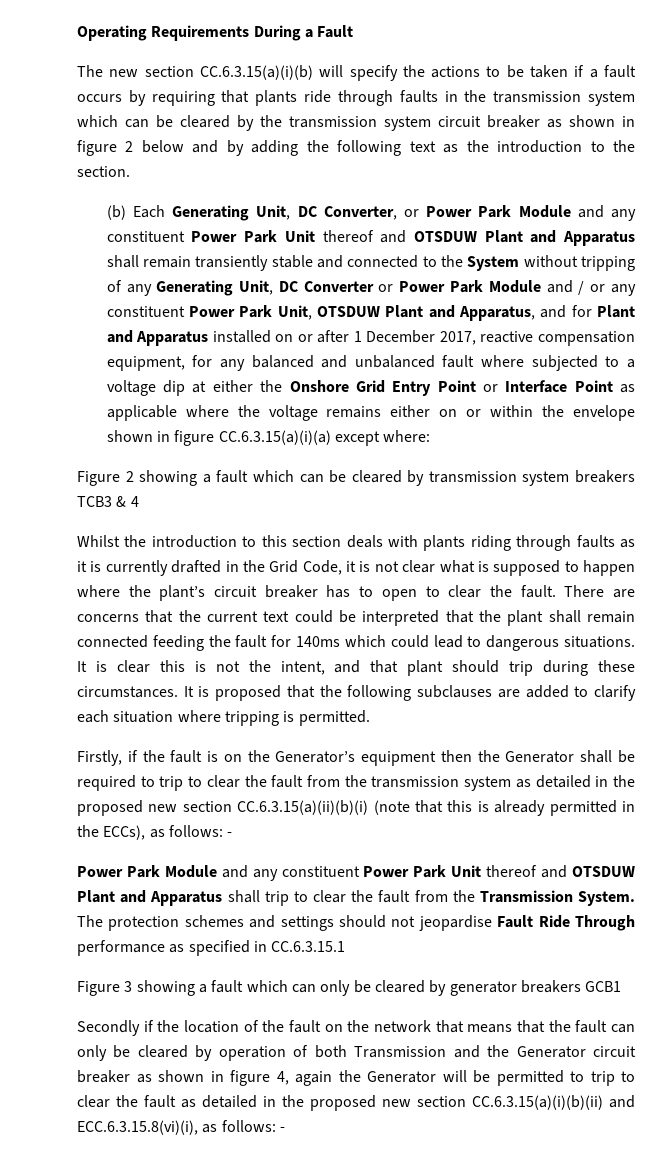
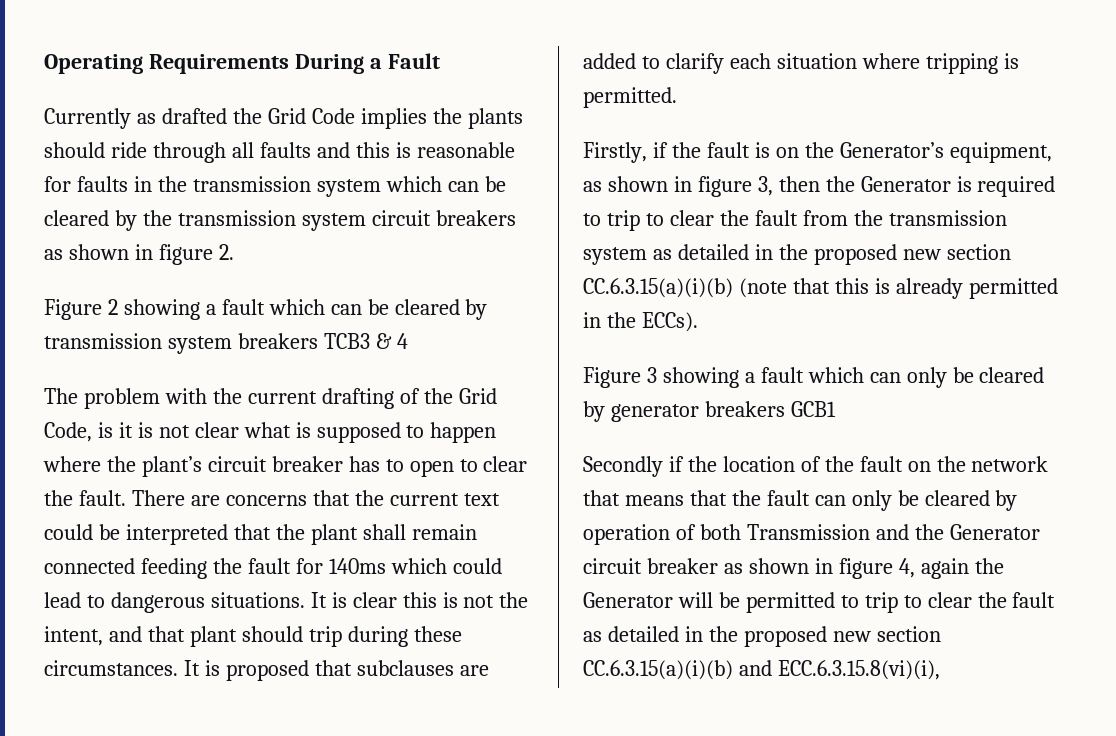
[77,65,636,81] [77,90,393,106] The new section CC.6.3.15(a)(i)(b) will specify the actions to be taken if a fault occurs by requiring that plants ride through -> [44,108,523,129] [44,142,515,163] [44,176,71,192] Currently as drafted the Grid Code implies the plants should ride through all faults and this is reasonable for
[487,115,635,128] [77,140,635,156] [77,166,130,177] [106,205,636,221] [106,230,635,246] [106,255,635,271] [106,280,636,296] [106,305,635,321] [106,330,635,346] [106,355,635,371] [106,380,635,396] [106,405,636,421] [106,430,431,446] breaker as shown in figure 2 below and by adding the following text as the introduction to the section. // (b) Each Generating Unit, DC Converter, or Power Park Module and any constituent Power Park Unit thereof and OTSDUW Plant and Apparatus shall remain transiently stable and connected to the System without tripping of any Generating Unit, DC Converter or Power Park Module and / or any constituent Power Park Unit, OTSDUW Plant and Apparatus, and for Plant and Apparatus installed on or after 1 December 2017, reactive compensation equipment, for any balanced and unbalanced fault where subjected to a voltage dip at either the Onshore Grid Entry Point or Interface Point as applicable where the voltage remains either on or within the envelope shown in figure CC.6.3.15(a)(i)(a) except where: -> [435,210,516,226] [44,244,234,265] breakers as shown in figure 2.
[77,535,635,551] [77,560,239,576] Whilst the introduction to this section deals with plants riding through faults as it is currently drafted in -> [44,388,420,409] The problem with the current drafting of
(342, 567) none -> [97,422,113,438] is
[319,685,412,701] the following -> (352, 668) none
[361,751,437,766] equipment -> [949,142,1052,163] [583,176,773,197] equipment, as shown in figure 3,
[580,750,635,763] shall be -> [956,176,972,192] is
[237,800,369,815] CC.6.3.15(a)(ii)(b)(i) -> [583,278,733,298] CC.6.3.15(a)(i)(b)
[103,825,233,840] [77,865,636,881] [77,890,635,906] [77,915,636,931] [77,940,346,956] ECCs), as follows: - // Power Park Module and any constituent Power Park Unit thereof and OTSDUW Plant and Apparatus shall trip to clear the fault from the Transmission System. The protection schemes and settings should not jeopardise Fault Ride Through performance as specified in CC.6.3.15.1 -> [641,312,698,332] ECCs).
[472,1095,603,1110] CC.6.3.15(a)(i)(b)(ii) -> [583,660,733,680] CC.6.3.15(a)(i)(b)
[202,1120,285,1133] as follows: - -> (940, 670) none

